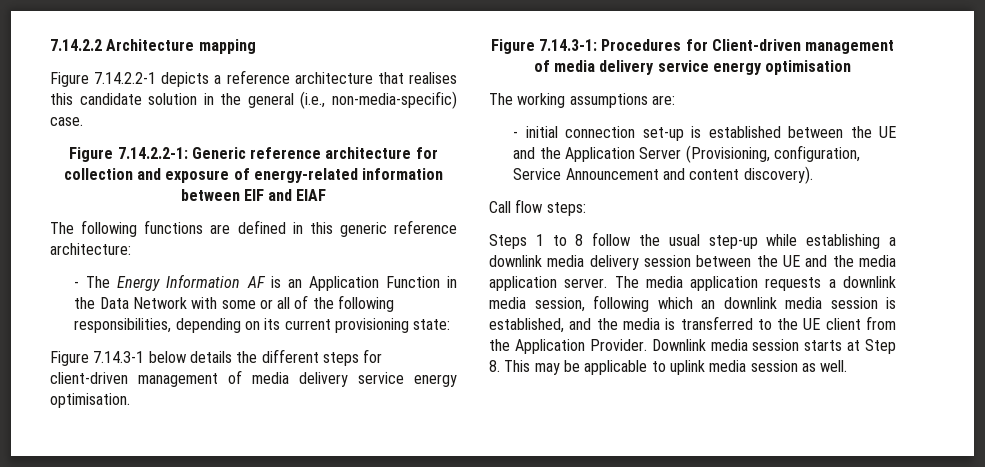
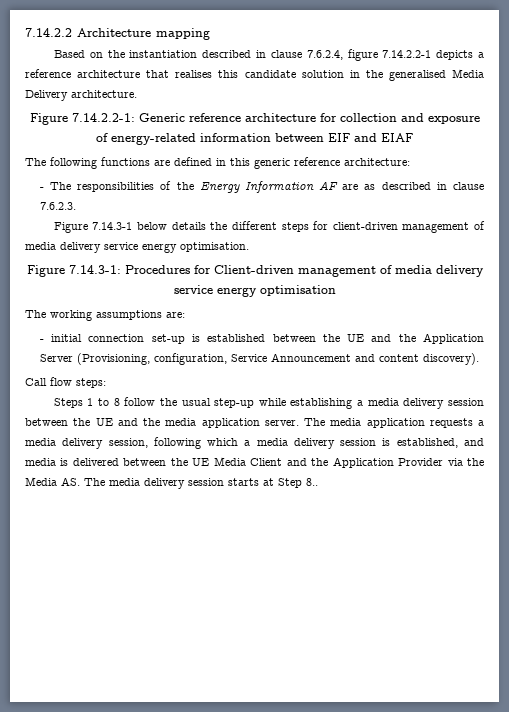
[50,72,89,87] Figure -> [53,49,378,61] Based on the instantiation described in clause 7.6.2.4, figure
[247,91,457,109] [50,117,83,126] general (i.e., non-media-specific) case. -> [388,69,485,81] [25,90,137,101] generalised Media Delivery architecture.
[117,274,457,291] [74,295,395,312] [74,318,451,333] Energy Information AF is an Application Function in the Data Network with some or all of the following responsibilities, depending on its current provisioning state: -> [77,181,485,193] [39,202,76,210] responsibilities of the Energy Information AF are as described in clause 7.6.2.3.
[489,255,542,267] downlink -> (364, 403) none
[843,276,896,288] [489,297,526,309] downlink media -> [25,438,104,449] media delivery
[701,297,822,309] an downlink media -> [244,438,335,449] a media delivery
[596,318,618,330] the -> (484, 442) none
[680,316,896,330] [489,339,896,354] [489,360,848,375] transferred to the UE client from the Application Provider. Downlink media session starts at Step 8. This may be applicable to uplink media session as well. -> [72,457,484,468] [25,477,318,489] delivered between the UE Media Client and the Application Provider via the Media AS. The media delivery session starts at Step 8..

